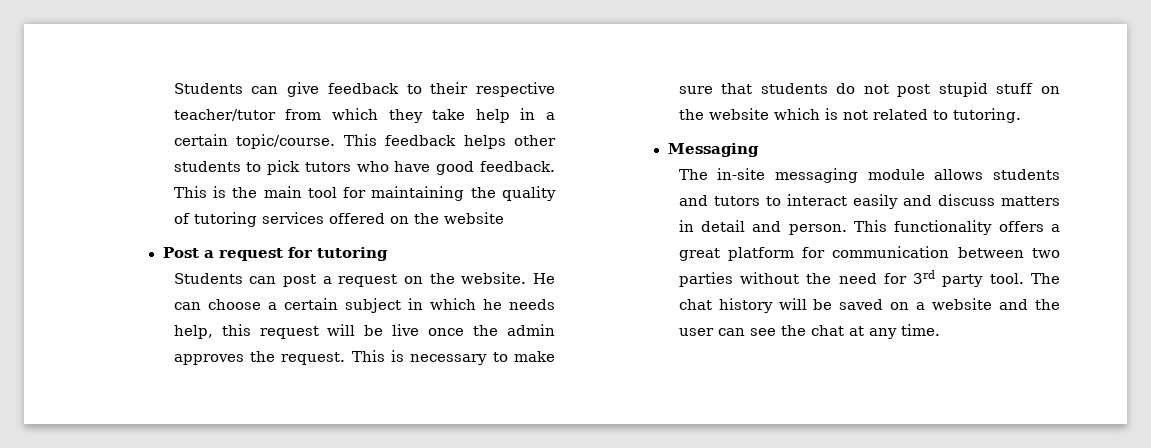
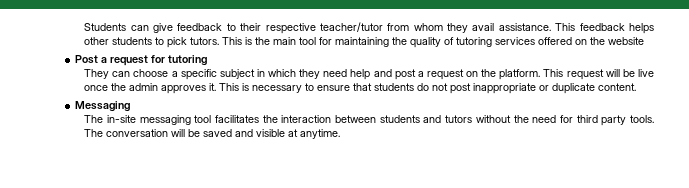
[331,108,555,123] [173,134,336,149] which they take help in a certain topic/course. -> [413,23,551,33] whom they avail assistance.
[304,161,555,175] tutors who have good feedback. -> [190,37,220,45] tutors.
[173,273,277,284] Students can -> [84,69,392,80] They can choose a specific subject in which they need help and
[461,272,556,284] [173,298,556,313] [173,324,251,339] website. He can choose a certain subject in which he needs help, this -> [499,69,564,80] platform. This
[250,351,346,365] the request. -> [209,83,217,91] it.
[514,351,555,362] [678,86,713,94] make sure -> [317,85,351,91] ensure
[938,82,1060,97] [678,108,1021,123] [667,143,759,157] [678,168,1060,183] [678,194,1060,209] [678,220,1060,235] [678,246,1060,261] [678,270,1060,287] [678,298,1060,313] [678,324,940,339] stupid stuff on the website which is not related to tutoring. // Messaging // The in-site messaging module allows students and tutors to interact easily and discuss matters in detail and person. This functionality offers a great platform for communication between two parties without the need for 3rd party tool. The chat history will be saved on a website and the user can see the chat at any time. -> [473,83,637,94] [75,101,131,112] [84,115,654,126] [84,129,341,139] inappropriate or duplicate content. // Messaging // The in-site messaging tool facilitates the interaction between students and tutors without the need for third party tools. The conversation will be saved and visible at anytime.

